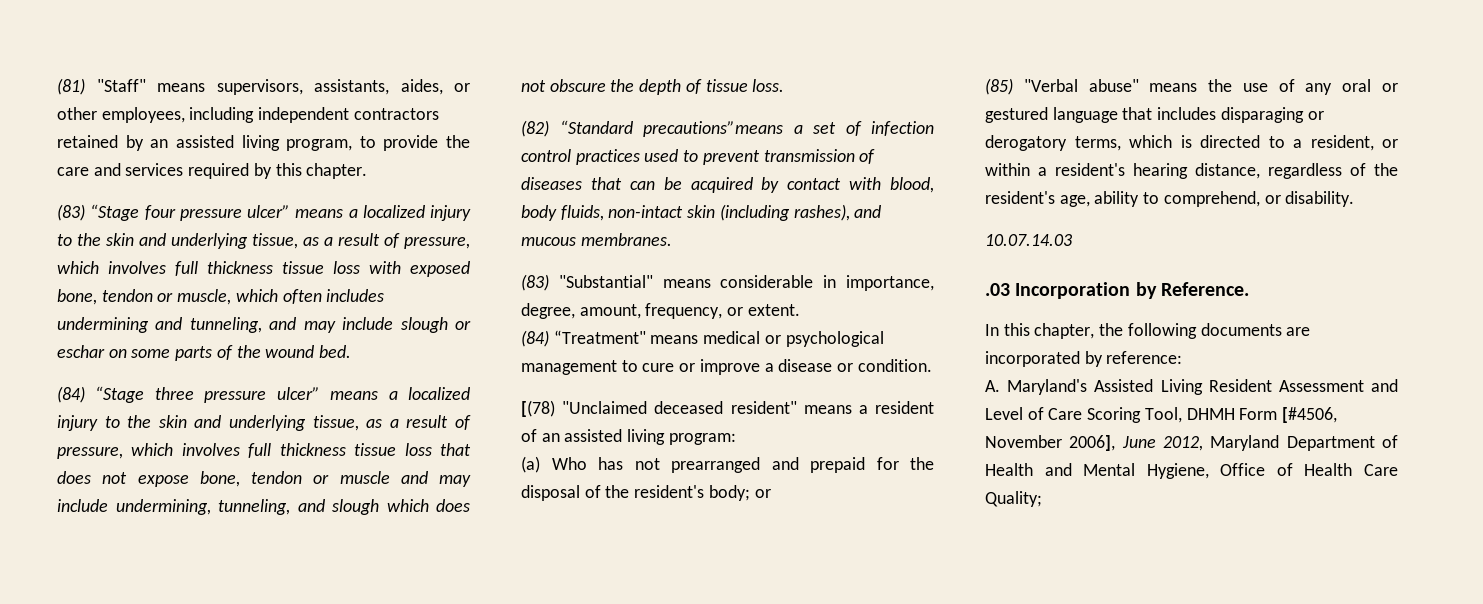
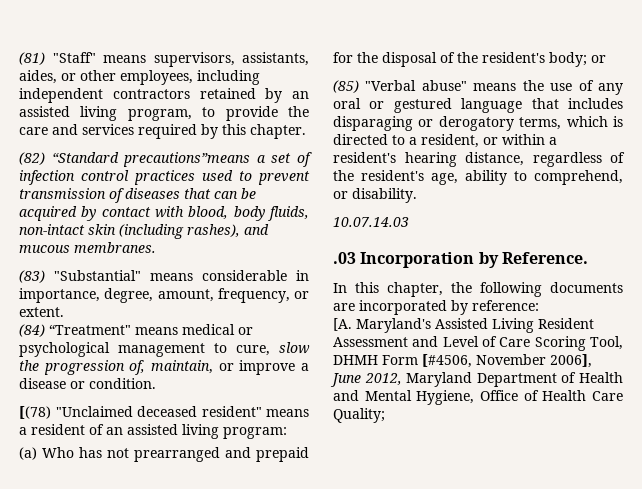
[57,204,471,221] [57,233,470,249] [57,261,470,277] [57,289,385,305] [57,317,472,333] [57,345,352,361] [57,386,471,403] [57,415,472,431] [57,443,472,459] [57,471,471,487] [57,499,470,515] [521,79,785,95] // (83) “Stage four pressure ulcer” means a localized injury to the skin and underlying tissue, as a result of pressure, which involves full thickness tissue loss with exposed bone, tendon or muscle, which often includes undermining and tunneling, and may include slough or eschar on some parts of the wound bed. // (84) “Stage three pressure ulcer” means a localized injury to the skin and underlying tissue, as a result of pressure, which involves full thickness tissue loss that does not expose bone, tendon or muscle and may include undermining, tunneling, and slough which does not obscure the depth of tissue loss. -> (306, 131) none
[642,363,675,372] cure -> [236,342,310,356] [19,360,213,375] cure, slow the progression of, maintain,
[985,380,1000,392] A. -> [333,318,352,331] [A.

